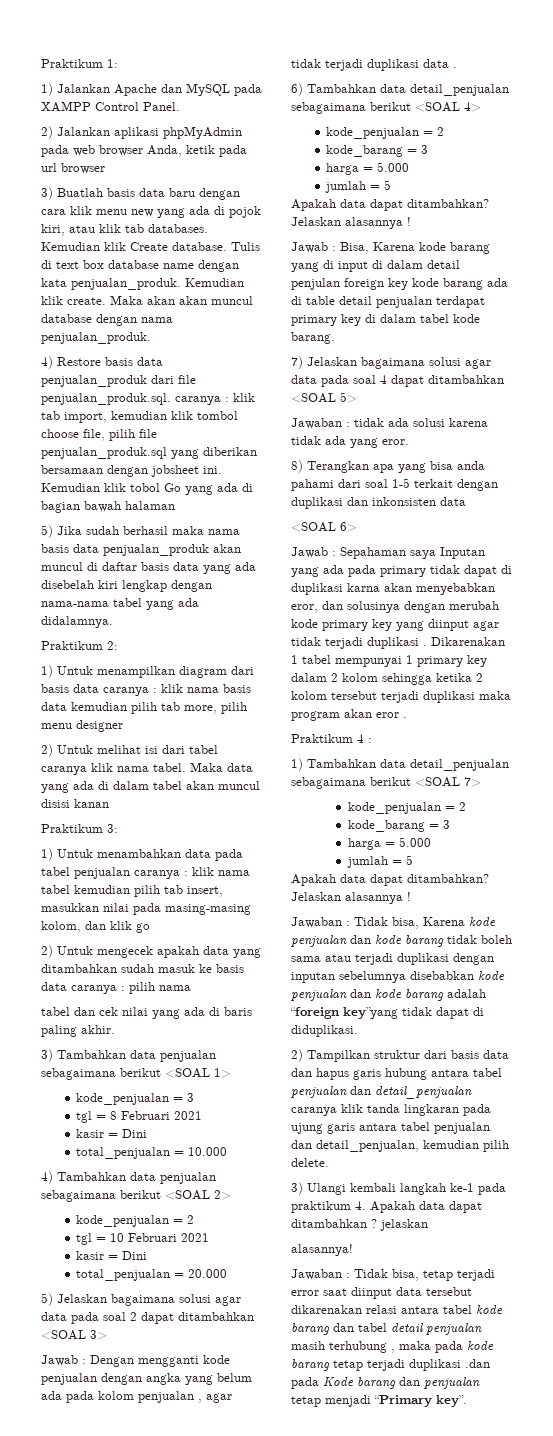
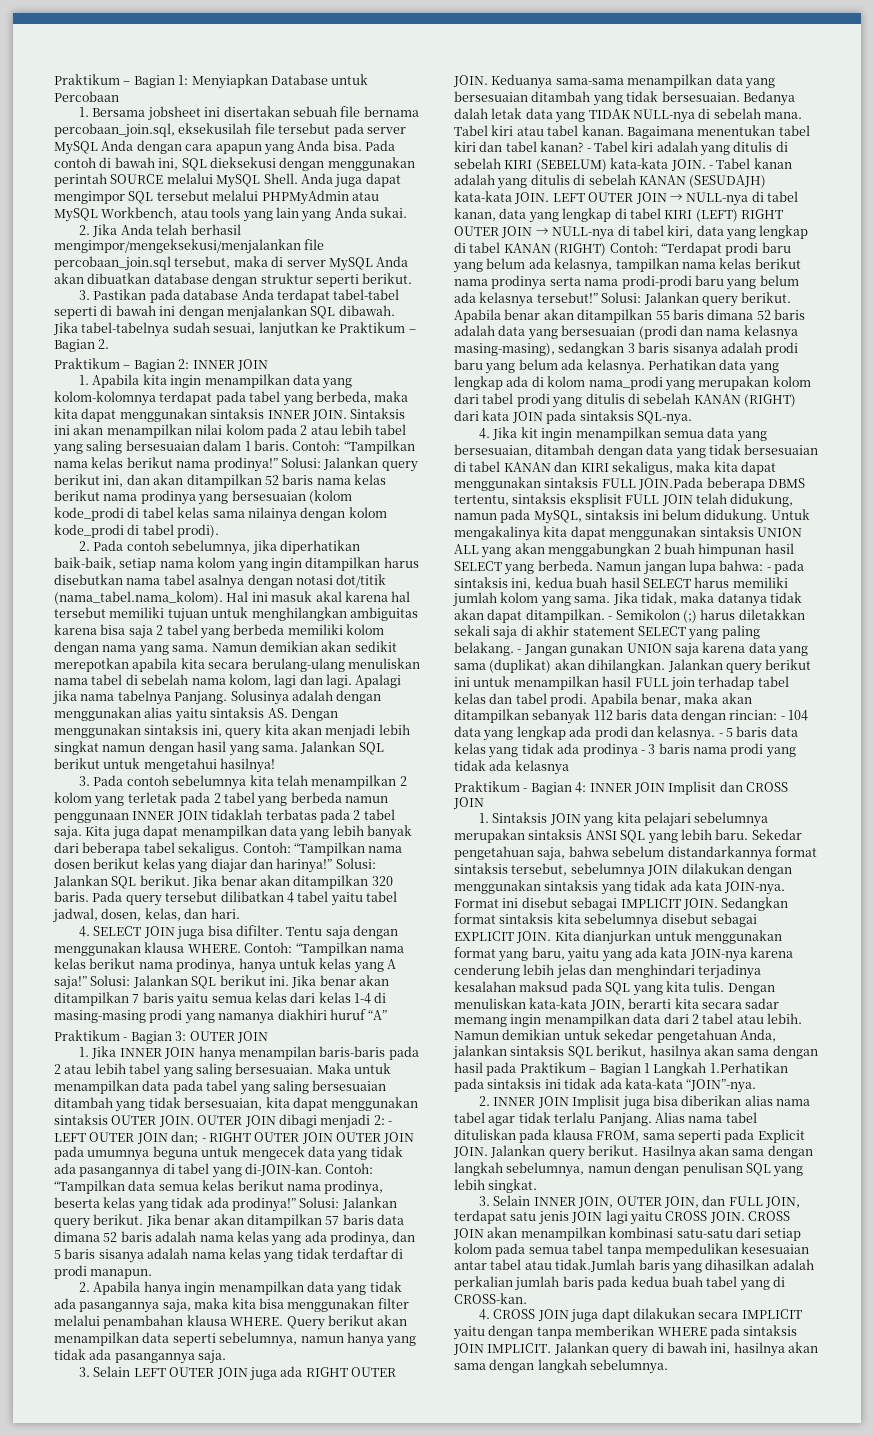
[41,59,103,68] Praktikum -> [54,74,175,88] Praktikum – Bagian
[41,83,262,96] [41,101,180,112] [41,126,242,139] [41,145,247,157] [41,163,105,174] [41,187,240,200] [41,206,261,218] [41,224,208,236] [41,242,260,251] [41,260,239,272] [41,278,244,290] [41,295,253,305] [41,314,173,326] [41,332,151,344] [41,356,163,369] [41,375,196,387] [41,393,255,405] [41,411,238,423] [41,429,157,441] [41,447,257,459] [41,465,222,477] [41,483,253,495] [41,501,175,513] [41,525,240,538] [41,544,241,556] [41,562,256,574] [41,580,212,592] [41,598,199,610] [41,616,113,628] [41,641,118,650] [41,665,254,678] [41,684,251,696] [41,702,247,714] [41,720,123,732] [41,744,218,757] [41,762,253,775] [41,781,260,793] [41,799,109,808] [41,824,118,833] [41,848,243,861] [41,867,250,879] [41,885,223,897] [41,903,251,915] [41,921,150,933] [41,945,261,958] [41,964,244,973] [41,982,191,994] [41,1007,252,1019] [41,1025,115,1037] [41,1049,216,1062] [41,1068,231,1080] [76,1093,195,1105] [76,1111,203,1123] [76,1129,148,1138] [76,1147,228,1159] [41,1171,216,1184] [41,1190,231,1202] [76,1215,195,1227] [76,1233,210,1245] [76,1251,148,1260] [76,1269,228,1281] [41,1293,241,1306] [41,1312,254,1324] [41,1330,107,1340] [41,1355,230,1367] [41,1373,252,1385] [41,1391,232,1403] [291,59,457,71] [291,83,509,96] [291,102,481,114] [326,127,445,139] [326,145,429,157] [326,162,410,175] [325,180,392,193] [291,199,489,211] [291,217,411,229] [291,242,490,254] [291,260,460,272] [291,278,508,290] [291,296,485,308] [291,314,480,326] [291,332,335,344] [291,356,491,369] [291,375,504,387] [291,392,357,403] [291,418,488,429] [291,436,409,448] [291,460,485,473] [291,478,498,491] [291,497,466,509] [291,522,357,532] [291,547,485,559] [291,565,512,577] [291,583,495,595] [291,601,499,613] [291,619,499,631] [291,637,505,649] [291,655,487,667] [291,673,483,685] [291,691,511,703] [291,709,407,721] [291,734,372,743] [291,758,509,771] [291,777,481,789] [347,802,466,814] [347,820,450,832] [347,837,431,850] [346,855,413,868] [291,874,489,886] [291,892,411,904] [291,917,496,929] [291,935,512,947] [291,953,494,965] [291,971,505,983] [291,989,486,1001] [290,1007,484,1019] [291,1025,358,1037] [291,1049,509,1062] [291,1068,502,1080] [291,1086,472,1099] [291,1104,491,1116] [291,1122,490,1134] [291,1140,509,1152] [291,1158,329,1167] [291,1182,506,1195] [291,1201,482,1213] [291,1219,428,1231] [291,1244,353,1256] [291,1269,495,1281] [291,1287,472,1299] [291,1305,503,1314] [291,1323,482,1335] [291,1341,494,1353] [291,1359,490,1371] [291,1377,480,1389] [291,1395,467,1407] // 1) Jalankan Apache dan MySQL pada XAMPP Control Panel. // 2) Jalankan aplikasi phpMyAdmin pada web browser Anda, ketik pada url browser // 3) Buatlah basis data baru dengan cara klik menu new yang ada di pojok kiri, atau klik tab databases. Kemudian klik Create database. Tulis di text box database name dengan kata penjualan_produk. Kemudian klik create. Maka akan akan muncul database dengan nama penjualan_produk. // 4) Restore basis data penjualan_produk dari file penjualan_produk.sql. caranya : klik tab import, kemudian klik tombol choose file, pilih file penjualan_produk.sql yang diberikan bersamaan dengan jobsheet ini. Kemudian klik tobol Go yang ada di bagian bawah halaman // 5) Jika sudah berhasil maka nama basis data penjualan_produk akan muncul di daftar basis data yang ada disebelah kiri lengkap dengan nama-nama tabel yang ada didalamnya. // Praktikum 2: // 1) Untuk menampilkan diagram dari basis data caranya : klik nama basis data kemudian pilih tab more, pilih menu designer // 2) Untuk melihat isi dari tabel caranya klik nama tabel. Maka data yang ada di dalam tabel akan muncul disisi kanan // Praktikum 3: // 1) Untuk menambahkan data pada tabel penjualan caranya : klik nama tabel kemudian pilih tab insert, masukkan nilai pada masing-masing kolom, dan klik go // 2) Untuk mengecek apakah data yang ditambahkan sudah masuk ke basis data caranya : pilih nama // tabel dan cek nilai yang ada di baris paling akhir. // 3) Tambahkan data penjualan sebagaimana berikut <SOAL 1> // kode_penjualan = 3 // tgl = 8 Februari 2021 // kasir = Dini // total_penjualan = 10.000 // 4) Tambahkan data penjualan sebagaimana berikut <SOAL 2> // kode_penjualan = 2 // tgl = 10 Februari 2021 // kasir = Dini // total_penjualan = 20.000 // 5) Jelaskan bagaimana solusi agar data pada soal 2 dapat ditambahkan <SOAL 3> // Jawab : Dengan mengganti kode penjualan dengan angka yang belum ada pada kolom penjualan , agar tidak terjadi duplikasi data . // 6) Tambahkan data detail_penjualan sebagaimana berikut <SOAL 4> // kode_penjualan = 2 // kode_barang = 3 // harga = 5.000 // jumlah = 5 // Apakah data dapat ditambahkan? Jelaskan alasannya ! // Jawab : Bisa, Karena kode barang yang di input di dalam detail penjulan foreign key kode barang ada di table detail penjualan terdapat primary key di dalam tabel kode barang. // 7) Jelaskan bagaimana solusi agar data pada soal 4 dapat ditambahkan <SOAL 5> // Jawaban : tidak ada solusi karena tidak ada yang eror. // 8) Terangkan apa yang bisa anda pahami dari soal 1-5 terkait dengan duplikasi dan inkonsisten data // <SOAL 6> // Jawab : Sepahaman saya Inputan yang ada pada primary tidak dapat di duplikasi karna akan menyebabkan eror, dan solusinya dengan merubah kode primary key yang diinput agar tidak terjadi duplikasi . Dikarenakan 1 tabel mempunyai 1 primary key dalam 2 kolom sehingga ketika 2 kolom tersebut terjadi duplikasi maka program akan eror . // Praktikum 4 : // 1) Tambahkan data detail_penjualan sebagaimana berikut <SOAL 7> // kode_penjualan = 2 // kode_barang = 3 // harga = 5.000 // jumlah = 5 // Apakah data dapat ditambahkan? Jelaskan alasannya ! // Jawaban : Tidak bisa, Karena kode penjualan dan kode barang tidak boleh sama atau terjadi duplikasi dengan inputan sebelumnya disebabkan kode penjualan dan kode barang adalah “foreign key”yang tidak dapat di diduplikasi. // 2) Tampilkan struktur dari basis data dan hapus garis hubung antara tabel penjualan dan detail_penjualan caranya klik tanda lingkaran pada ujung garis antara tabel penjualan dan detail_penjualan, kemudian pilih delete. // 3) Ulangi kembali langkah ke-1 pada praktikum 4. Apakah data dapat ditambahkan ? jelaskan // alasannya! // Jawaban : Tidak bisa, tetap terjadi error saat diinput data tersebut dikarenakan relasi antara tabel kode barang dan tabel detail penjualan masih terhubung , maka pada kode barang tetap terjadi duplikasi .dan pada Kode barang dan penjualan tetap menjadi “Primary key”. -> [191,74,369,89] [54,91,119,102] [79,106,419,121] [54,123,406,138] [54,140,395,155] [54,157,415,171] [54,173,401,188] [54,190,379,205] [54,207,407,222] [79,224,241,237] [54,239,325,254] [54,256,409,271] [54,273,413,287] [79,289,400,303] [54,305,395,320] [53,322,416,337] [54,339,110,352] [54,358,268,372] [79,374,353,389] [54,391,409,406] [54,408,406,422] [54,424,407,438] [53,440,415,455] [54,457,418,472] [54,474,386,488] [54,490,352,505] [54,507,387,522] [54,524,220,538] [79,540,360,555] [54,557,419,572] [54,574,387,589] [54,591,411,605] [54,607,418,622] [54,624,384,639] [54,641,397,656] [54,658,420,672] [54,674,402,688] [53,690,382,705] [54,707,338,722] [54,724,410,739] [54,741,384,756] [54,758,276,773] [79,775,407,790] [54,792,388,807] [54,809,395,823] [54,825,412,840] [54,842,403,856] [54,858,376,873] [53,875,393,889] [54,891,397,906] [53,908,240,923] [79,925,399,940] [54,942,404,956] [54,958,396,973] [54,975,389,990] [54,992,387,1007] [54,1009,388,1024] [54,1030,268,1044] [79,1046,419,1061] [54,1063,391,1078] [54,1080,387,1095] [54,1097,419,1112] [54,1114,392,1129] [54,1131,415,1144] [54,1146,403,1161] [54,1163,374,1178] [54,1180,384,1195] [54,1197,397,1212] [54,1214,404,1229] [54,1231,416,1246] [54,1248,404,1263] [54,1265,153,1279] [79,1281,402,1296] [54,1298,409,1313] [54,1315,408,1330] [54,1332,417,1347] [54,1349,227,1364] [79,1366,397,1381] [453,74,775,89] [454,91,795,106] [454,108,802,123] [454,125,810,139] [454,141,788,156] [454,158,792,172] [454,174,767,189] [454,191,798,206] [454,208,783,223] [454,225,809,240] [454,242,791,256] [453,258,801,273] [454,275,799,290] [454,292,792,307] [454,309,805,323] [454,325,798,340] [454,342,799,357] [454,359,779,374] [454,376,811,391] [454,393,796,408] [454,410,692,425] [479,427,767,442] [454,444,819,459] [454,461,776,475] [454,477,805,491] [454,493,794,507] [454,509,810,524] [454,526,802,541] [454,543,794,558] [454,560,804,575] [454,577,788,590] [453,592,802,607] [454,609,805,623] [454,625,760,640] [454,642,808,657] [454,659,812,674] [454,676,789,691] [454,693,752,707] [454,709,808,724] [454,726,798,741] [454,743,796,758] [454,760,569,775] [454,781,788,795] [453,797,484,809] [479,812,769,827] [454,829,802,844] [454,846,817,861] [454,863,792,878] [454,880,786,895] [454,897,789,911] [454,913,757,928] [454,930,782,945] [454,947,793,962] [454,964,761,979] [454,981,775,996] [454,998,780,1011] [454,1013,802,1027] [454,1029,776,1043] [453,1045,818,1060] [454,1062,788,1076] [454,1078,757,1093] [479,1095,811,1110] [454,1112,757,1127] [454,1129,805,1143] [453,1145,813,1160] [454,1162,804,1177] [454,1179,538,1193] [479,1195,801,1208] [454,1210,790,1225] [453,1227,802,1241] [454,1243,810,1257] [454,1259,814,1274] [454,1276,785,1291] [454,1293,527,1304] [479,1308,802,1323] [453,1325,798,1340] [453,1342,818,1357] [454,1359,669,1374] Menyiapkan Database untuk Percobaan // 1. Bersama jobsheet ini disertakan sebuah file bernama percobaan_join.sql, eksekusilah file tersebut pada server MySQL Anda dengan cara apapun yang Anda bisa. Pada contoh di bawah ini, SQL dieksekusi dengan menggunakan perintah SOURCE melalui MySQL Shell. Anda juga dapat mengimpor SQL tersebut melalui PHPMyAdmin atau MySQL Workbench, atau tools yang lain yang Anda sukai. // 2. Jika Anda telah berhasil mengimpor/mengeksekusi/menjalankan file percobaan_join.sql tersebut, maka di server MySQL Anda akan dibuatkan database dengan struktur seperti berikut. // 3. Pastikan pada database Anda terdapat tabel-tabel seperti di bawah ini dengan menjalankan SQL dibawah. Jika tabel-tabelnya sudah sesuai, lanjutkan ke Praktikum – Bagian 2. // Praktikum – Bagian 2: INNER JOIN // 1. Apabila kita ingin menampilkan data yang kolom-kolomnya terdapat pada tabel yang berbeda, maka kita dapat menggunakan sintaksis INNER JOIN. Sintaksis ini akan menampilkan nilai kolom pada 2 atau lebih tabel yang saling bersesuaian dalam 1 baris. Contoh: “Tampilkan nama kelas berikut nama prodinya!” Solusi: Jalankan query berikut ini, dan akan ditampilkan 52 baris nama kelas berikut nama prodinya yang bersesuaian (kolom kode_prodi di tabel kelas sama nilainya dengan kolom kode_prodi di tabel prodi). // 2. Pada contoh sebelumnya, jika diperhatikan baik-baik, setiap nama kolom yang ingin ditampilkan harus disebutkan nama tabel asalnya dengan notasi dot/titik (nama_tabel.nama_kolom). Hal ini masuk akal karena hal tersebut memiliki tujuan untuk menghilangkan ambiguitas karena bisa saja 2 tabel yang berbeda memiliki kolom dengan nama yang sama. Namun demikian akan sedikit merepotkan apabila kita secara berulang-ulang menuliskan nama tabel di sebelah nama kolom, lagi dan lagi. Apalagi jika nama tabelnya Panjang. Solusinya adalah dengan menggunakan alias yaitu sintaksis AS. Dengan menggunakan sintaksis ini, query kita akan menjadi lebih singkat namun dengan hasil yang sama. Jalankan SQL berikut untuk mengetahui hasilnya! // 3. Pada contoh sebelumnya kita telah menampilkan 2 kolom yang terletak pada 2 tabel yang berbeda namun penggunaan INNER JOIN tidaklah terbatas pada 2 tabel saja. Kita juga dapat menampilkan data yang lebih banyak dari beberapa tabel sekaligus. Contoh: “Tampilkan nama dosen berikut kelas yang diajar dan harinya!” Solusi: Jalankan SQL berikut. Jika benar akan ditampilkan 320 baris. Pada query tersebut dilibatkan 4 tabel yaitu tabel jadwal, dosen, kelas, dan hari. // 4. SELECT JOIN juga bisa difilter. Tentu saja dengan menggunakan klausa WHERE. Contoh: “Tampilkan nama kelas berikut nama prodinya, hanya untuk kelas yang A saja!” Solusi: Jalankan SQL berikut ini. Jika benar akan ditampilkan 7 baris yaitu semua kelas dari kelas 1-4 di masing-masing prodi yang namanya diakhiri huruf “A” // Praktikum - Bagian 3: OUTER JOIN // 1. Jika INNER JOIN hanya menampilan baris-baris pada 2 atau lebih tabel yang saling bersesuaian. Maka untuk menampilkan data pada tabel yang saling bersesuaian ditambah yang tidak bersesuaian, kita dapat menggunakan sintaksis OUTER JOIN. OUTER JOIN dibagi menjadi 2: - LEFT OUTER JOIN dan; - RIGHT OUTER JOIN OUTER JOIN pada umumnya beguna untuk mengecek data yang tidak ada pasangannya di tabel yang di-JOIN-kan. Contoh: “Tampilkan data semua kelas berikut nama prodinya, beserta kelas yang tidak ada prodinya!” Solusi: Jalankan query berikut. Jika benar akan ditampilkan 57 baris data dimana 52 baris adalah nama kelas yang ada prodinya, dan 5 baris sisanya adalah nama kelas yang tidak terdaftar di prodi manapun. // 2. Apabila hanya ingin menampilkan data yang tidak ada pasangannya saja, maka kita bisa menggunakan filter melalui penambahan klausa WHERE. Query berikut akan menampilkan data seperti sebelumnya, namun hanya yang tidak ada pasangannya saja. // 3. Selain LEFT OUTER JOIN juga ada RIGHT OUTER JOIN. Keduanya sama-sama menampilkan data yang bersesuaian ditambah yang tidak bersesuaian. Bedanya dalah letak data yang TIDAK NULL-nya di sebelah mana. Tabel kiri atau tabel kanan. Bagaimana menentukan tabel kiri dan tabel kanan? - Tabel kiri adalah yang ditulis di sebelah KIRI (SEBELUM) kata-kata JOIN. - Tabel kanan adalah yang ditulis di sebelah KANAN (SESUDAJH) kata-kata JOIN. LEFT OUTER JOIN → NULL-nya di tabel kanan, data yang lengkap di tabel KIRI (LEFT) RIGHT OUTER JOIN → NULL-nya di tabel kiri, data yang lengkap di tabel KANAN (RIGHT) Contoh: “Terdapat prodi baru yang belum ada kelasnya, tampilkan nama kelas berikut nama prodinya serta nama prodi-prodi baru yang belum ada kelasnya tersebut!” Solusi: Jalankan query berikut. Apabila benar akan ditampilkan 55 baris dimana 52 baris adalah data yang bersesuaian (prodi dan nama kelasnya masing-masing), sedangkan 3 baris sisanya adalah prodi baru yang belum ada kelasnya. Perhatikan data yang lengkap ada di kolom nama_prodi yang merupakan kolom dari tabel prodi yang ditulis di sebelah KANAN (RIGHT) dari kata JOIN pada sintaksis SQL-nya. // 4. Jika kit ingin menampilkan semua data yang bersesuaian, ditambah dengan data yang tidak bersesuaian di tabel KANAN dan KIRI sekaligus, maka kita dapat menggunakan sintaksis FULL JOIN.Pada beberapa DBMS tertentu, sintaksis eksplisit FULL JOIN telah didukung, namun pada MySQL, sintaksis ini belum didukung. Untuk mengakalinya kita dapat menggunakan sintaksis UNION ALL yang akan menggabungkan 2 buah himpunan hasil SELECT yang berbeda. Namun jangan lupa bahwa: - pada sintaksis ini, kedua buah hasil SELECT harus memiliki jumlah kolom yang sama. Jika tidak, maka datanya tidak akan dapat ditampilkan. - Semikolon (;) harus diletakkan sekali saja di akhir statement SELECT yang paling belakang. - Jangan gunakan UNION saja karena data yang sama (duplikat) akan dihilangkan. Jalankan query berikut ini untuk menampilkan hasil FULL join terhadap tabel kelas dan tabel prodi. Apabila benar, maka akan ditampilkan sebanyak 112 baris data dengan rincian: - 104 data yang lengkap ada prodi dan kelasnya. - 5 baris data kelas yang tidak ada prodinya - 3 baris nama prodi yang tidak ada kelasnya // Praktikum - Bagian 4: INNER JOIN Implisit dan CROSS JOIN // 1. Sintaksis JOIN yang kita pelajari sebelumnya merupakan sintaksis ANSI SQL yang lebih baru. Sekedar pengetahuan saja, bahwa sebelum distandarkannya format sintaksis tersebut, sebelumnya JOIN dilakukan dengan menggunakan sintaksis yang tidak ada kata JOIN-nya. Format ini disebut sebagai IMPLICIT JOIN. Sedangkan format sintaksis kita sebelumnya disebut sebagai EXPLICIT JOIN. Kita dianjurkan untuk menggunakan format yang baru, yaitu yang ada kata JOIN-nya karena cenderung lebih jelas dan menghindari terjadinya kesalahan maksud pada SQL yang kita tulis. Dengan menuliskan kata-kata JOIN, berarti kita secara sadar memang ingin menampilkan data dari 2 tabel atau lebih. Namun demikian untuk sekedar pengetahuan Anda, jalankan sintaksis SQL berikut, hasilnya akan sama dengan hasil pada Praktikum – Bagian 1 Langkah 1.Perhatikan pada sintaksis ini tidak ada kata-kata “JOIN”-nya. // 2. INNER JOIN Implisit juga bisa diberikan alias nama tabel agar tidak terlalu Panjang. Alias nama tabel dituliskan pada klausa FROM, sama seperti pada Explicit JOIN. Jalankan query berikut. Hasilnya akan sama dengan langkah sebelumnya, namun dengan penulisan SQL yang lebih singkat. // 3. Selain INNER JOIN, OUTER JOIN, dan FULL JOIN, terdapat satu jenis JOIN lagi yaitu CROSS JOIN. CROSS JOIN akan menampilkan kombinasi satu-satu dari setiap kolom pada semua tabel tanpa mempedulikan kesesuaian antar tabel atau tidak.Jumlah baris yang dihasilkan adalah perkalian jumlah baris pada kedua buah tabel yang di CROSS-kan. // 4. CROSS JOIN juga dapt dilakukan secara IMPLICIT yaitu dengan tanpa memberikan WHERE pada sintaksis JOIN IMPLICIT. Jalankan query di bawah ini, hasilnya akan sama dengan langkah sebelumnya.

